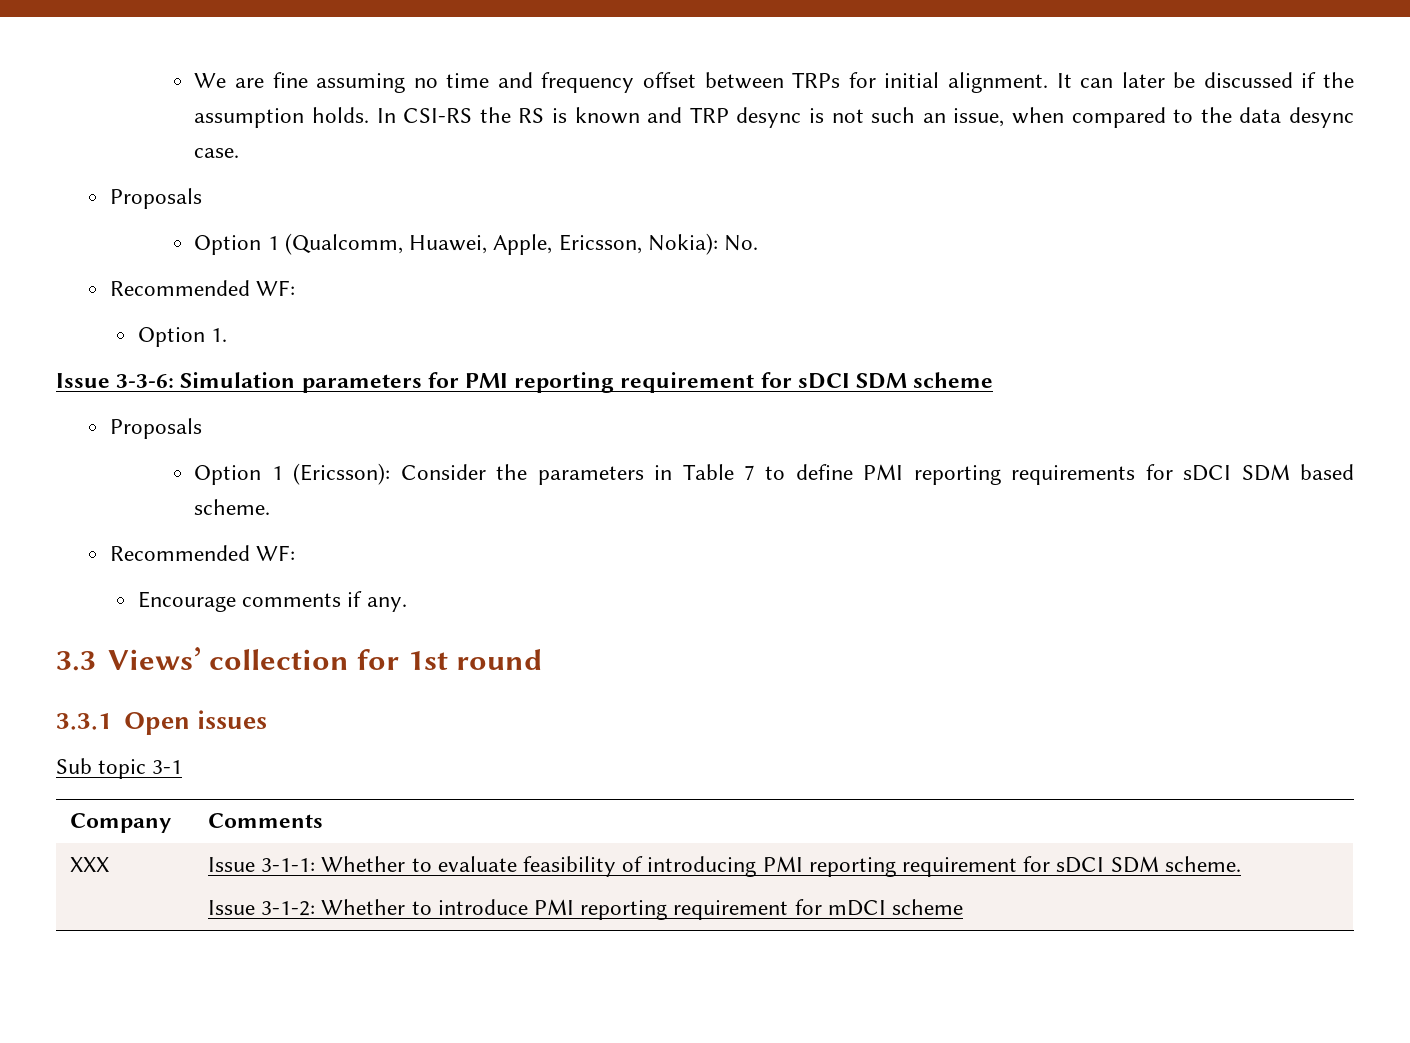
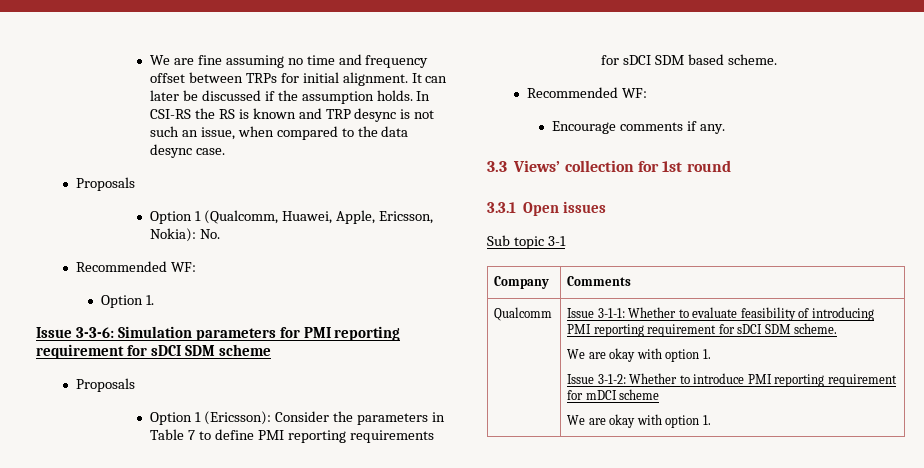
[69,857,109,872] XXX -> [494,307,553,321] Qualcomm
(1241, 864) none -> [567,348,711,362] // We are okay with option 1.
(964, 907) none -> [567,414,711,428] // We are okay with option 1.

